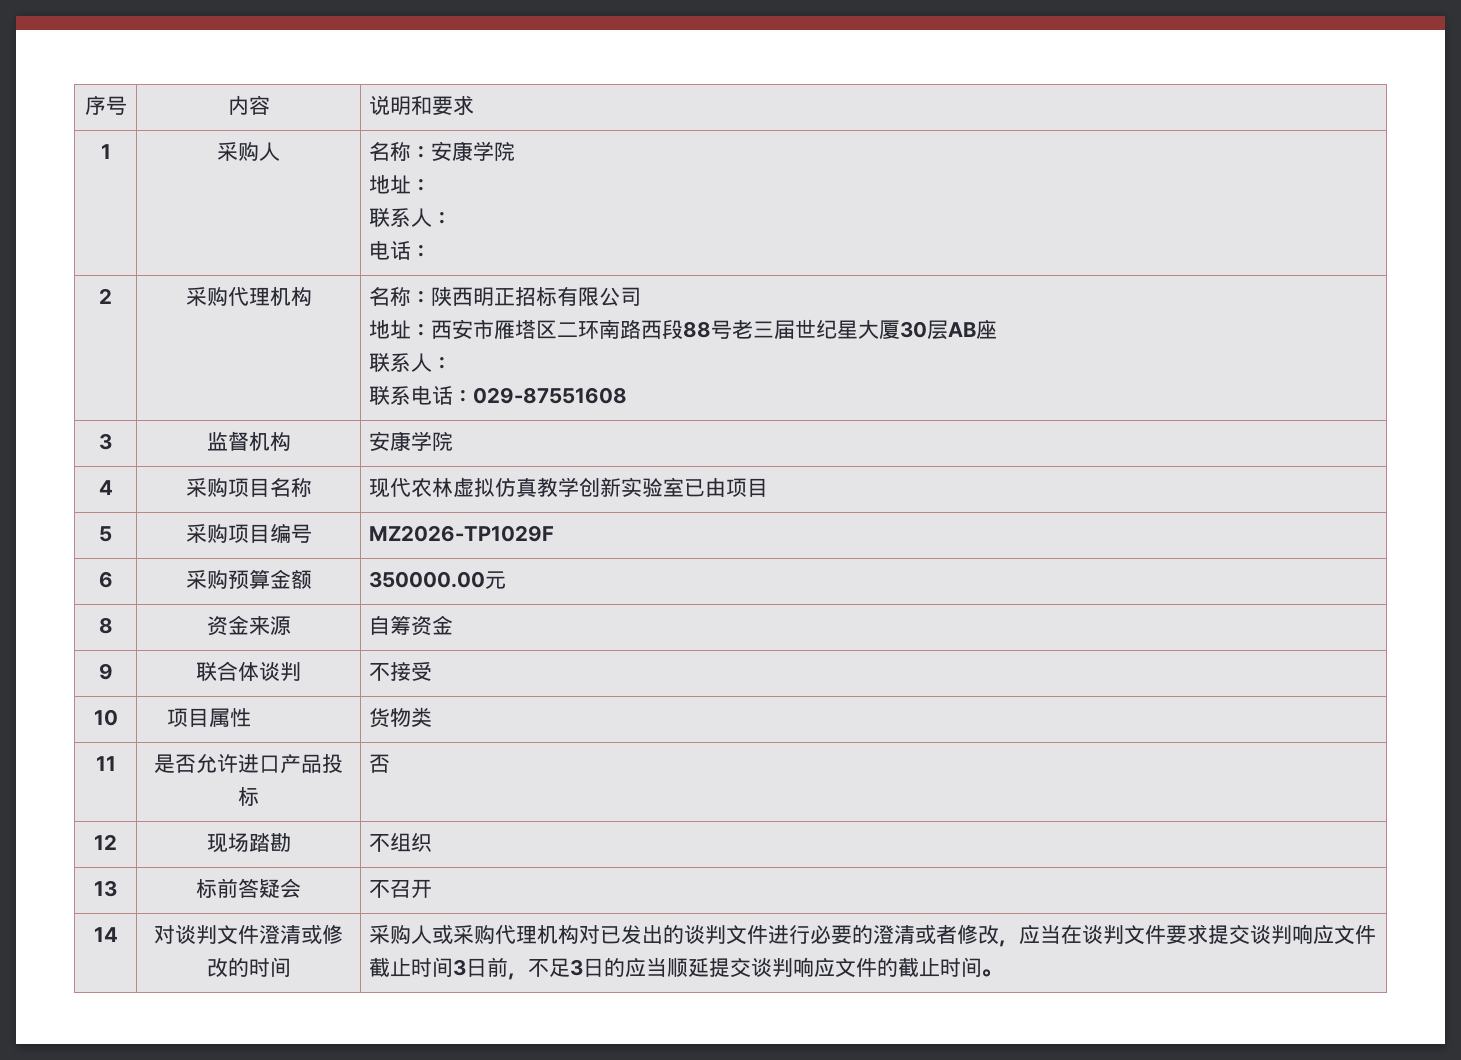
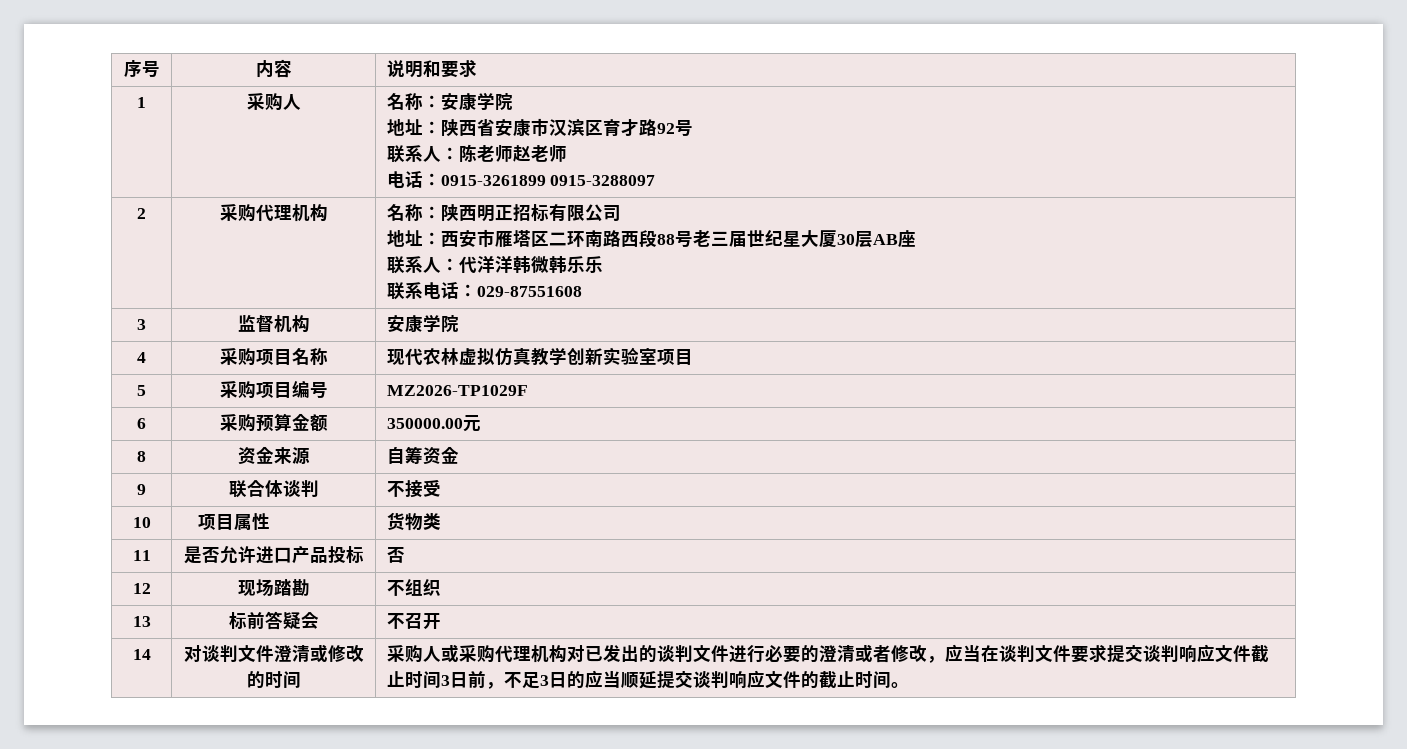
[369,208,453,227] [369,241,432,260] // 联系人： // 电话： -> [440,118,693,137] [386,144,567,163] [386,171,656,188] 陕西省安康市汉滨区育才路92号 // 联系人：陈老师赵老师 // 电话：0915-3261899 0915-3288097
(453, 363) none -> [458,255,603,274] 代洋洋韩微韩乐乐
[684,478,727,497] 已由 -> (657, 356) none

